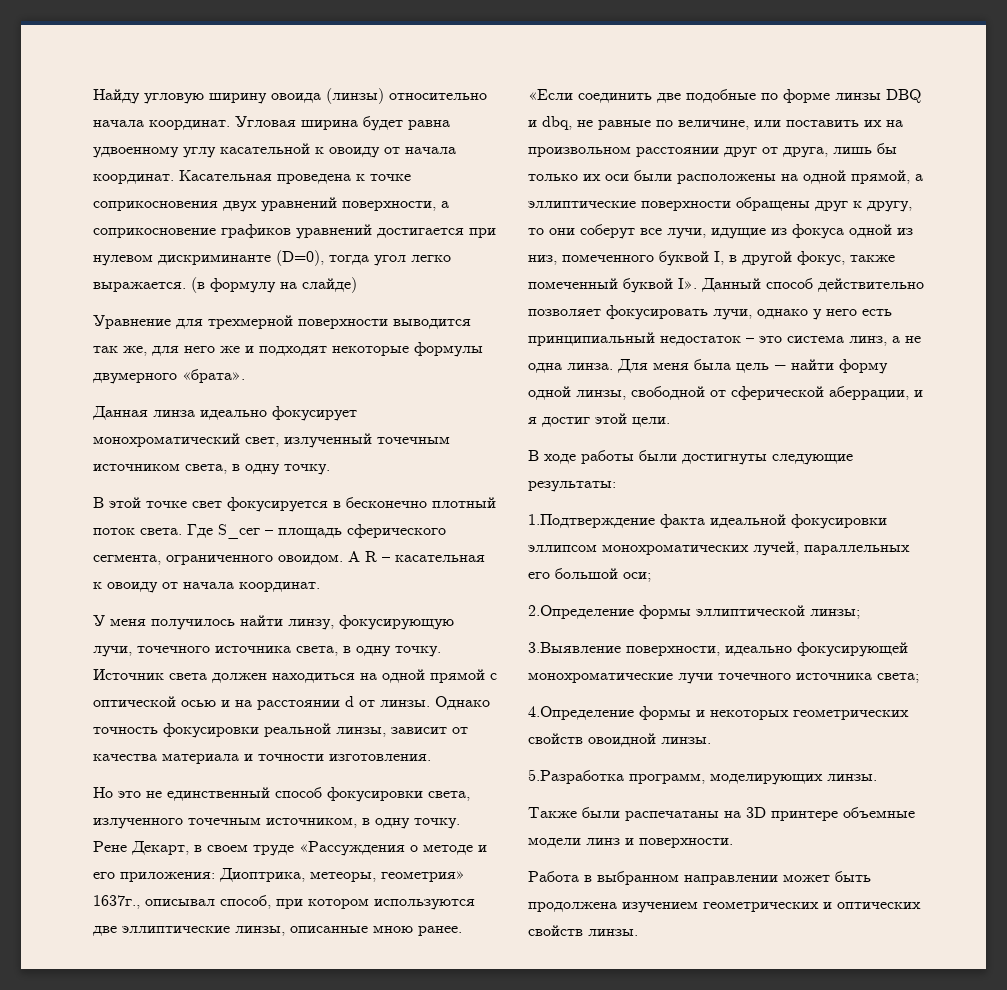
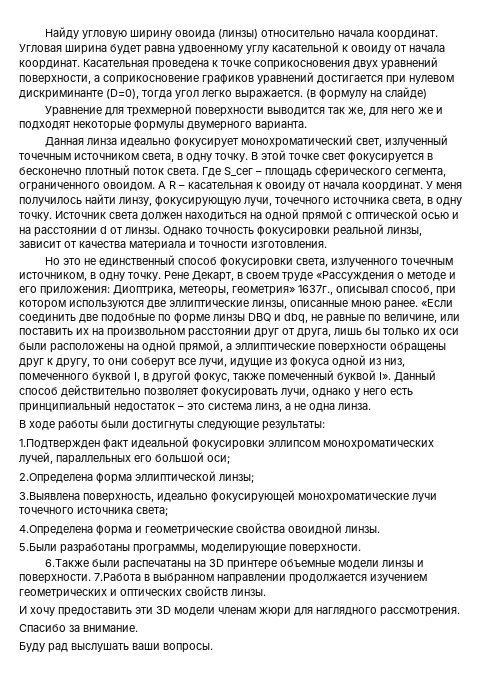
[182,369,245,383] «брата». -> [255,121,307,131] варианта.
(330, 469) // -> (248, 157) none
(320, 587) // -> (423, 187) none
[617,359,888,374] [528,386,923,400] [528,413,670,427] Для меня была цель − найти форму одной линзы, свободной от сферической аберрации, и я достиг этой цели. -> (371, 406) none
[528,514,705,528] 1.Подтверждение факта -> [19,439,129,450] 1.Подтвержден факт
[528,605,691,619] 2.Определение формы -> [19,473,132,484] 2.Определена форма
[528,642,720,656] 3.Выявление поверхности, -> [19,492,154,503] 3.Выявлена поверхность,
[528,706,909,720] [528,733,711,747] [528,769,877,785] [528,807,577,818] 4.Определение формы и некоторых геометрических свойств овоидной линзы. // 5.Разработка программ, моделирующих линзы. // Также -> [19,523,380,536] [19,543,361,554] [44,559,89,567] 4.Определена форма и геометрические свойства овоидной линзы. // 5.Были разработаны программы, моделирующие поверхности. // 6.Также
[586,838,620,845] линз -> [381,560,414,567] линзы
[528,871,579,882] // Работа -> [94,573,141,581] 7.Работа
[783,871,871,882] [528,902,617,912] может быть продолжена -> [289,574,367,584] продолжается
(638, 932) none -> [19,606,460,617] [19,624,138,632] [19,642,213,653] // И хочу предоставить эти 3D модели членам жюри для наглядного рассмотрения. // Спасибо за внимание. // Буду рад выслушать ваши вопросы.

